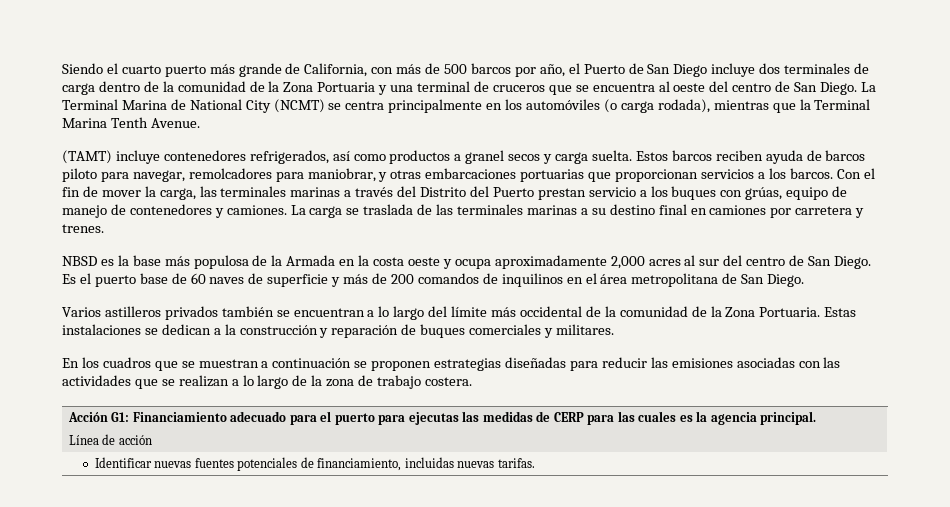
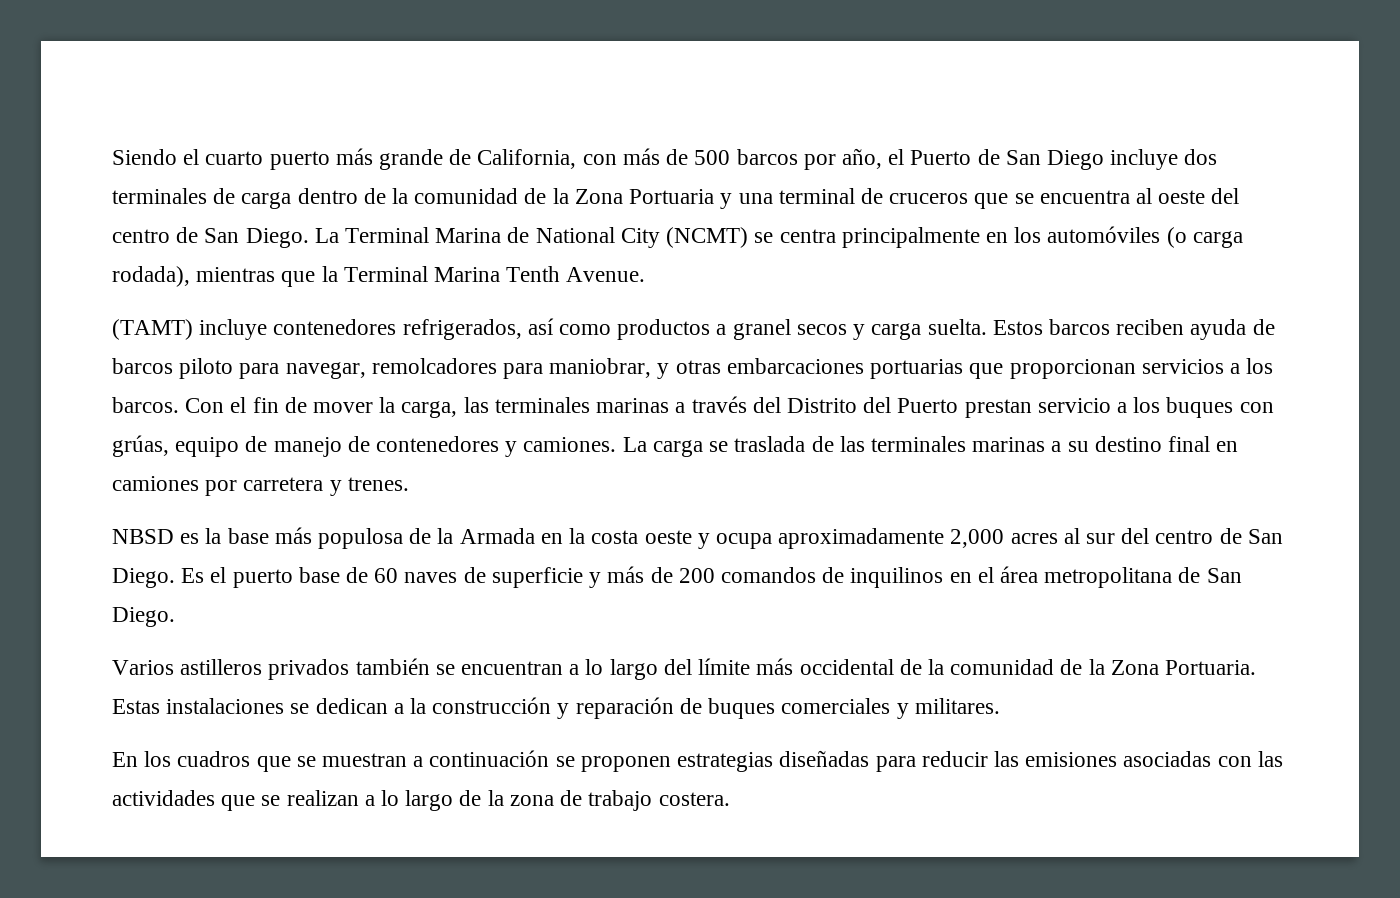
[67,411,817,425] [68,434,152,445] [94,457,535,471] // Acción G1: Financiamiento adecuado para el puerto para ejecutas las medidas de CERP para las cuales es la agencia principal. // Línea de acción // Identificar nuevas fuentes potenciales de financiamiento, incluidas nuevas tarifas. -> (730, 799) none

